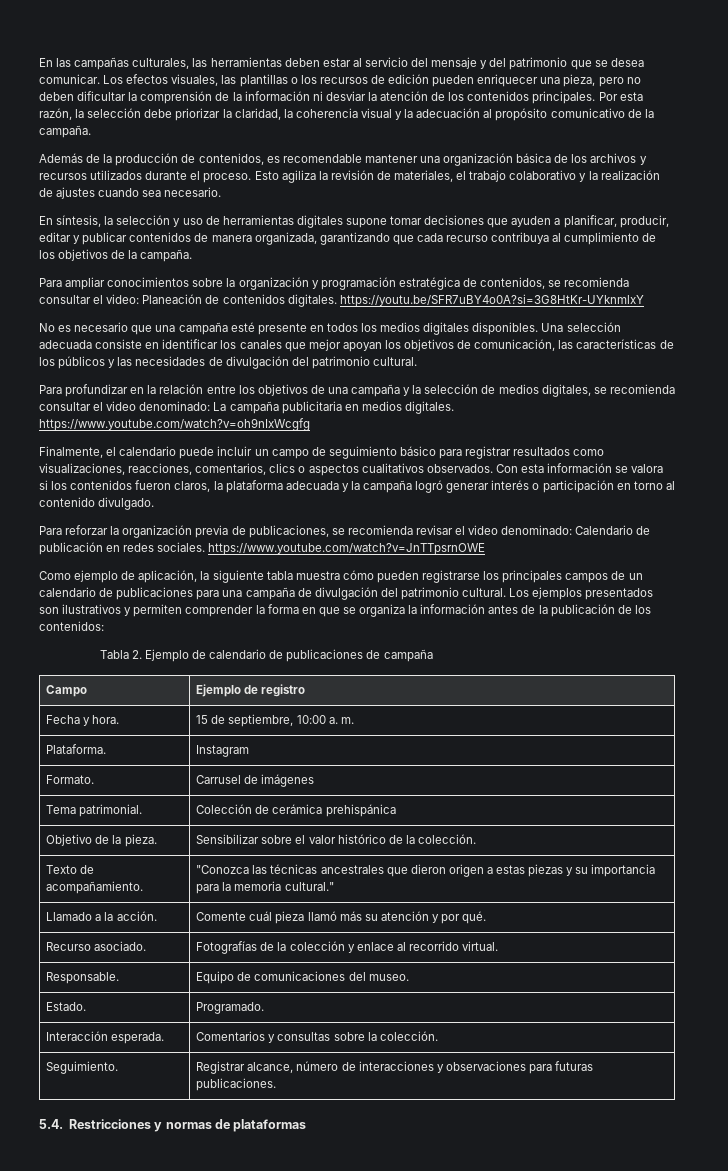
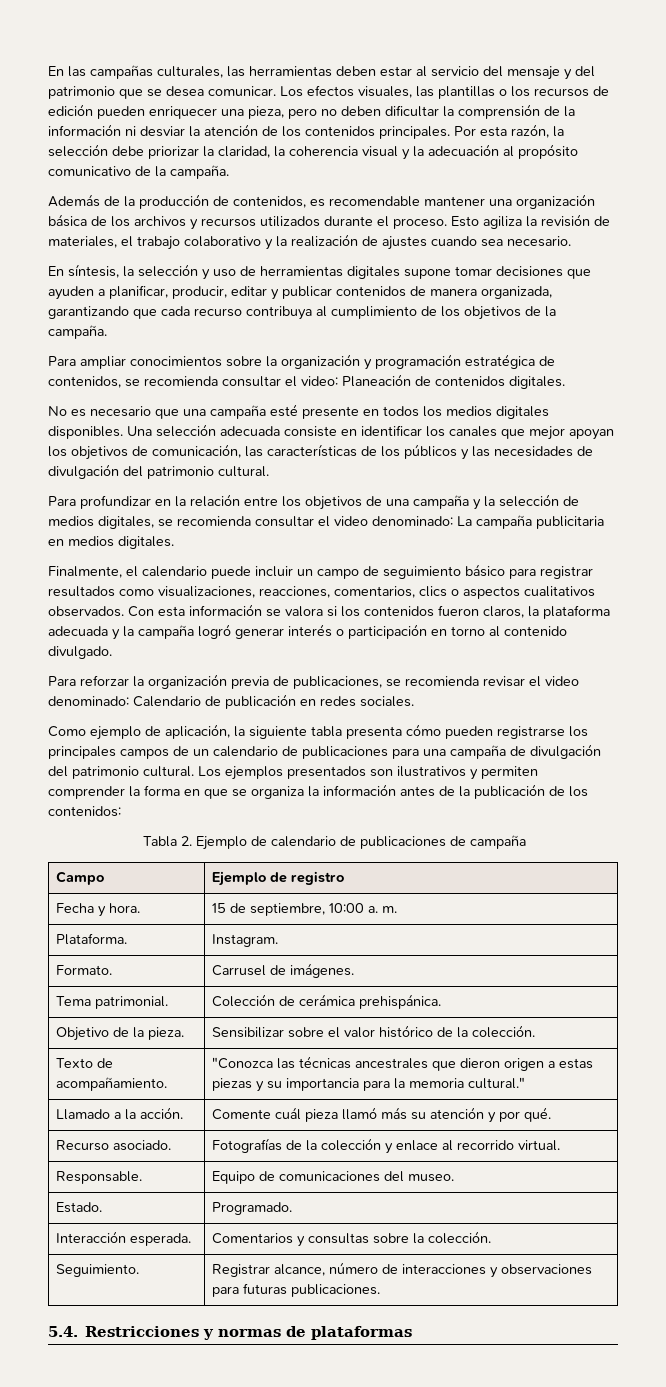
[339,294,644,307] https://youtu.be/SFR7uBY4o0A?si=3G8HtKr-UYknmlxY -> (565, 382) none
[39,418,310,431] https://www.youtube.com/watch?v=oh9nIxWcgfg -> (174, 542) none
[208,543,486,555] https://www.youtube.com/watch?v=JnTTpsrnOWE -> (414, 701) none
[295,571,340,580] muestra -> [346,726,402,739] presenta
[196,745,250,757] Instagram -> [211,934,278,947] Instagram.
[261,774,315,787] imágenes -> [289,963,354,978] imágenes.
[325,804,396,817] prehispánica -> [358,994,441,1009] prehispánica.

